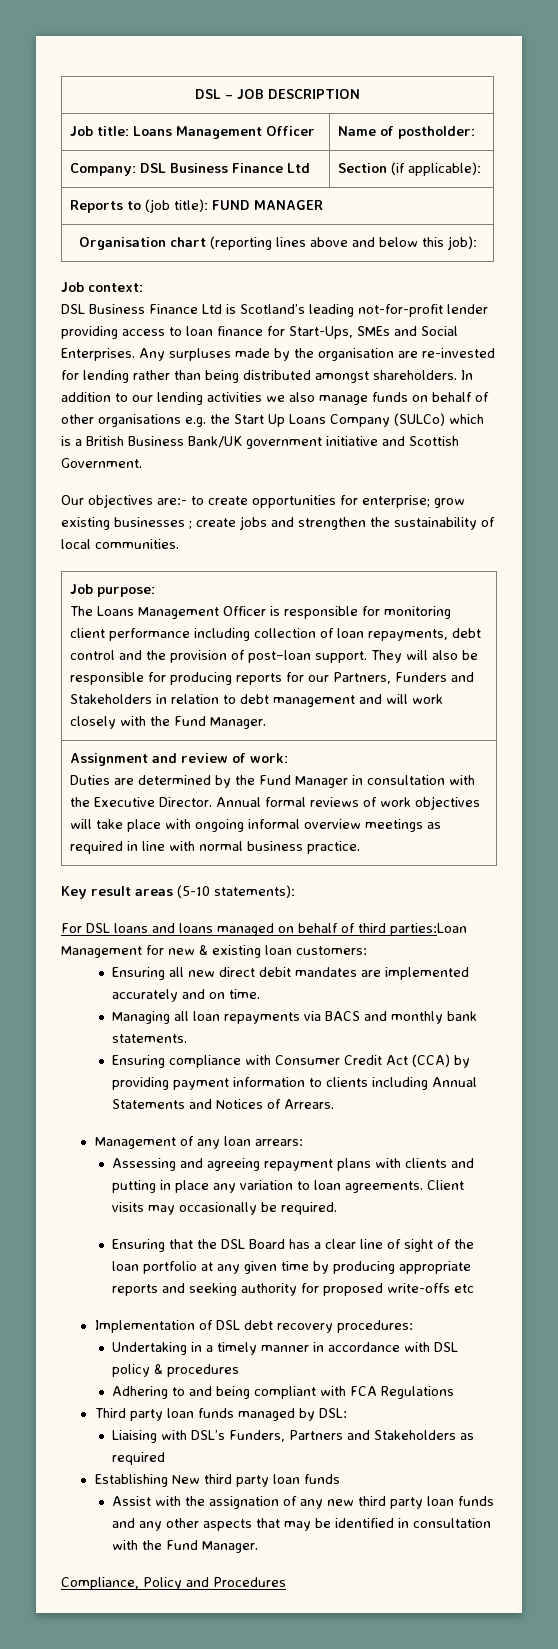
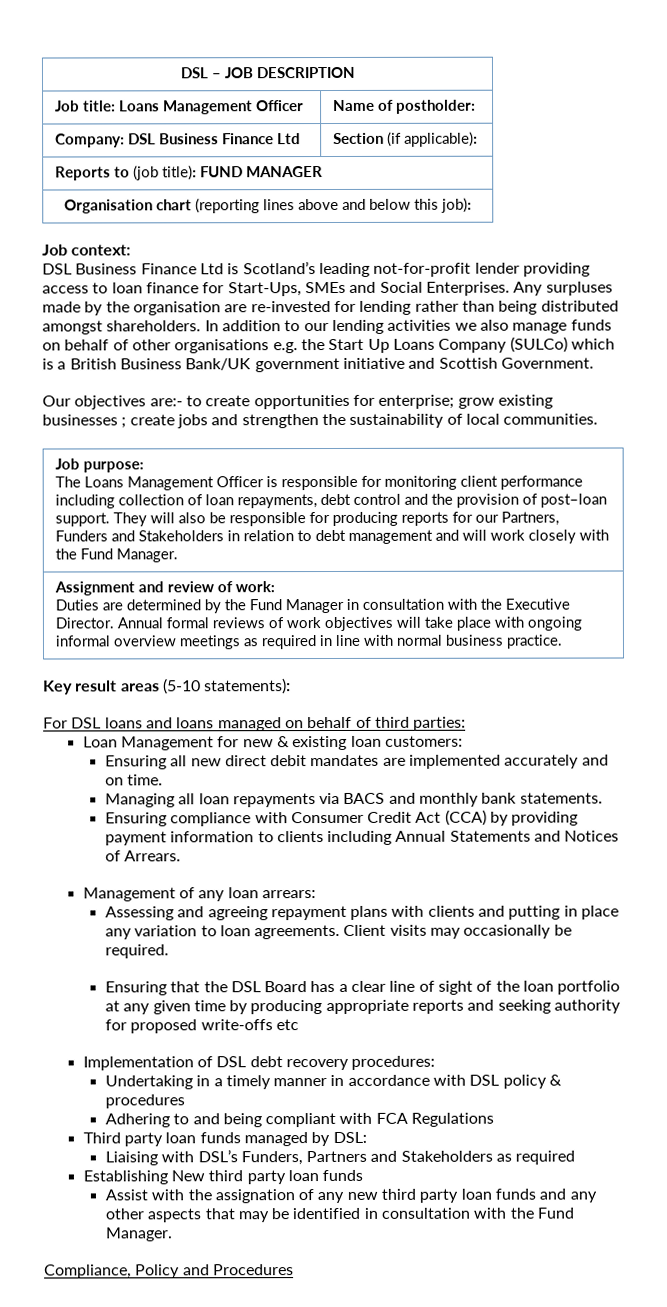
[390,923,467,936] parties:Loan -> [413,716,467,731] [82,736,118,748] parties: // Loan

